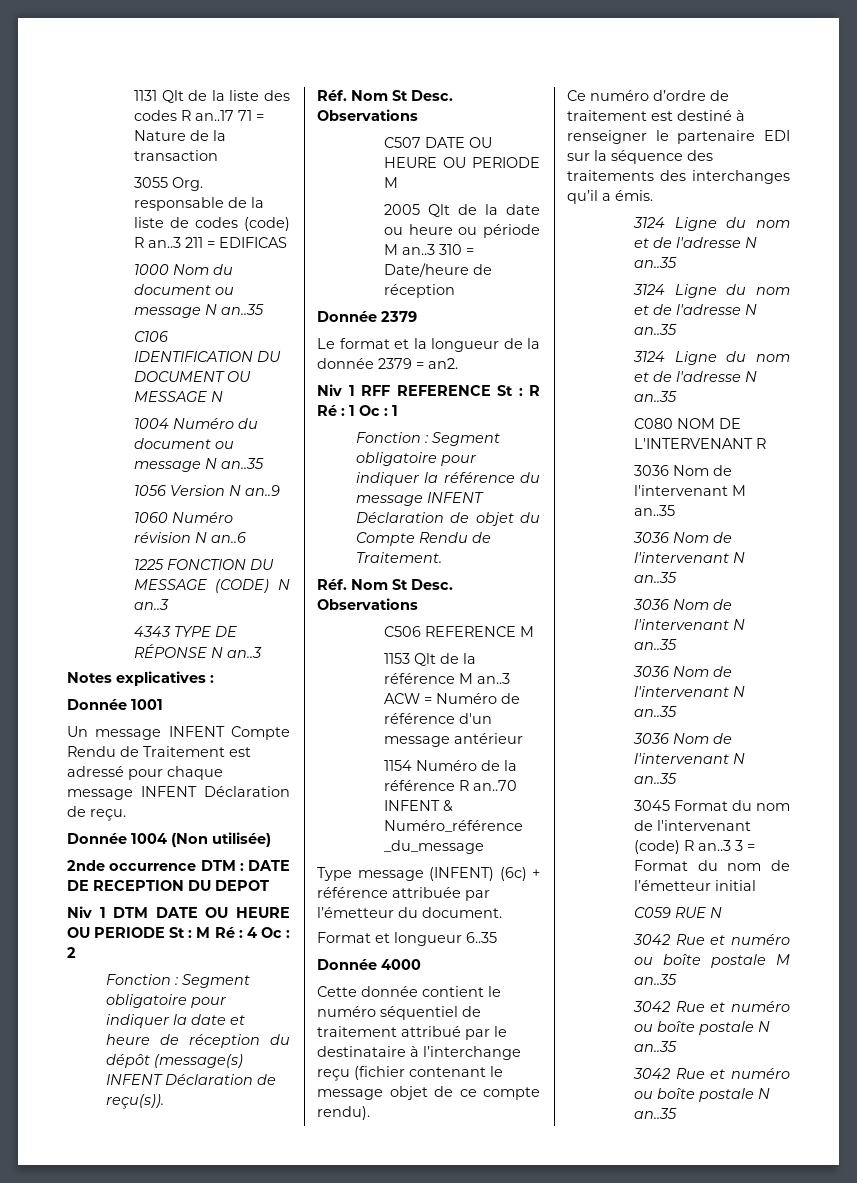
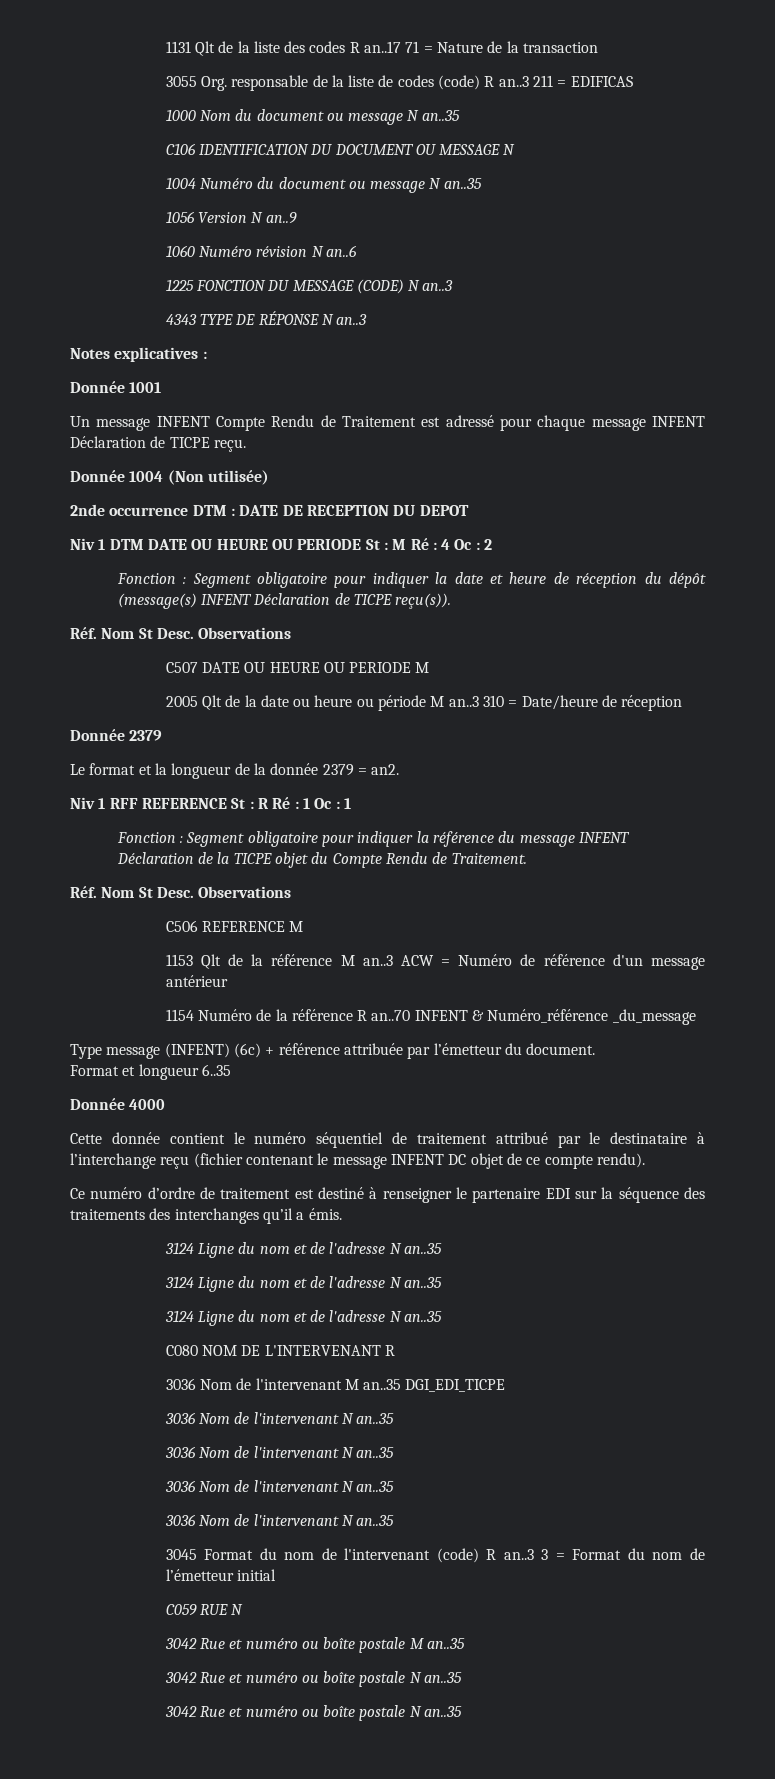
(86, 811) none -> [169,437,210,448] TICPE
(276, 1079) none -> [354,594,393,605] TICPE
(470, 517) none -> [217,852,272,864] la TICPE
(383, 1094) none -> [390,1154,467,1165] INFENT DC
(675, 510) none -> [405,1379,506,1392] DGI_EDI_TICPE

